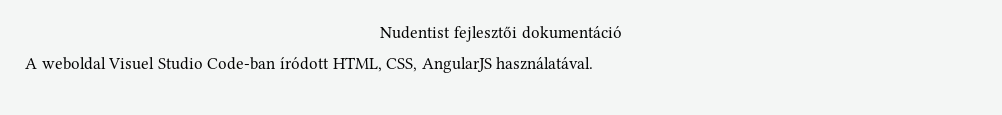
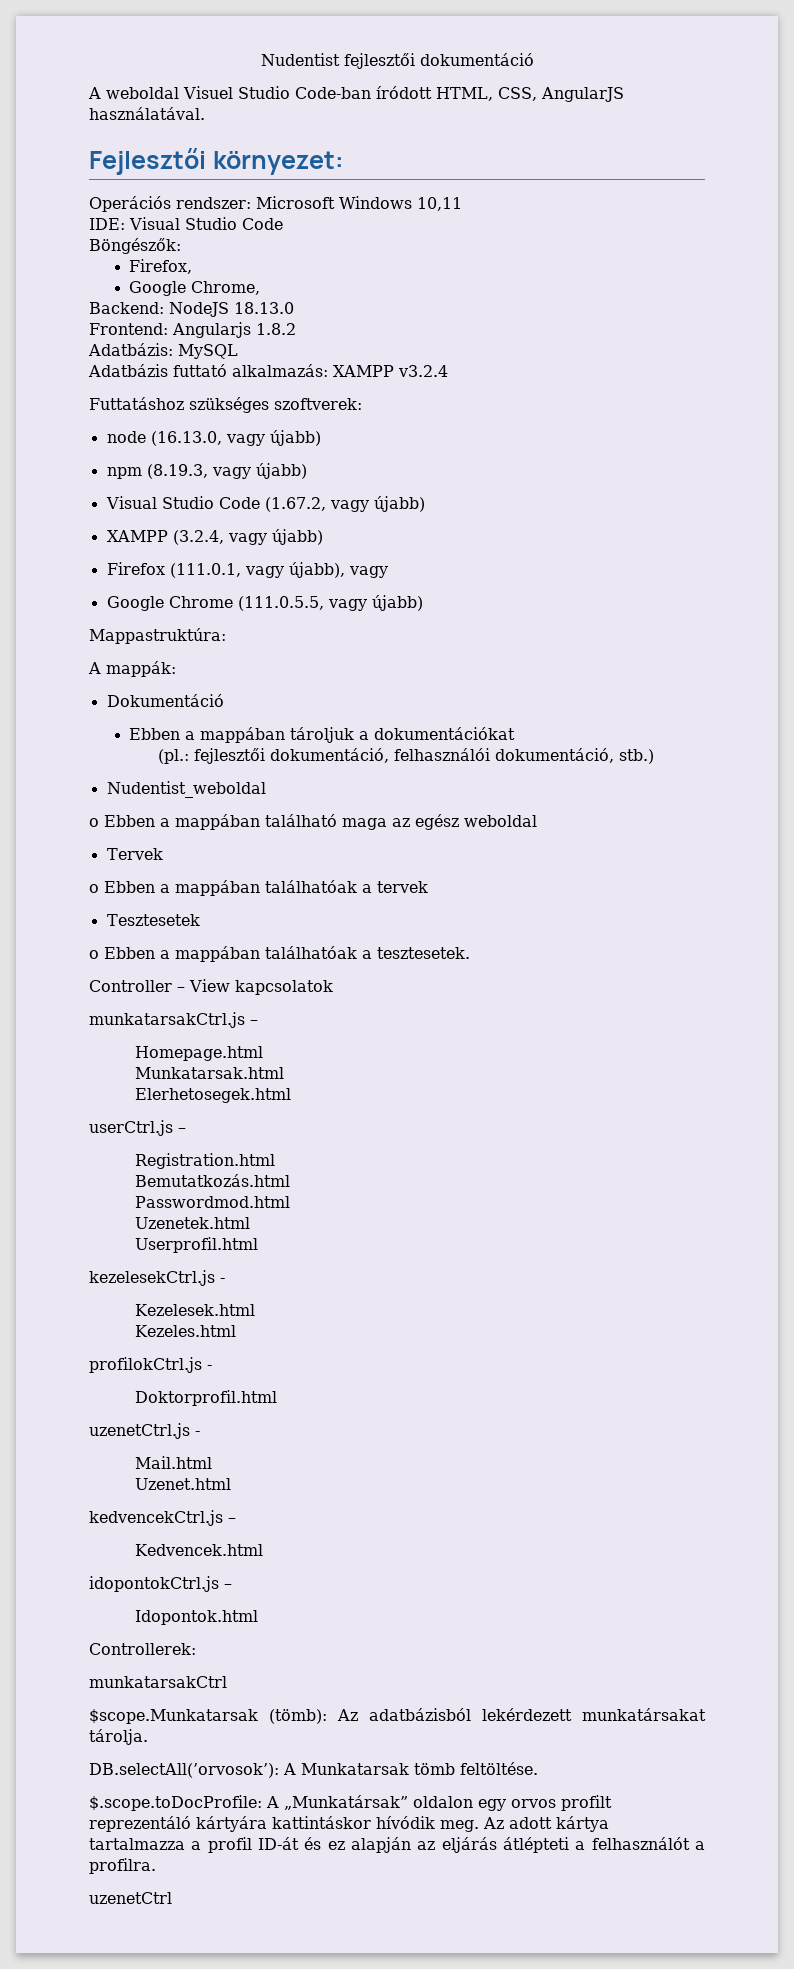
(594, 63) none -> [89,148,344,175] [89,196,462,212] [89,217,283,230] [89,238,181,254] [129,259,193,274] [129,281,261,296] [89,302,294,317] [89,322,296,338] [88,343,238,359] [88,364,448,377] [89,397,362,413] [106,430,321,446] [106,463,307,479] [105,496,425,512] [106,529,323,545] [106,562,388,578] [106,595,423,611] [89,628,226,644] [88,661,176,677] [106,694,224,707] [129,727,516,743] [157,748,654,764] [106,781,266,798] [89,814,537,830] [106,848,163,860] [89,880,428,896] [106,914,200,926] [89,946,470,962] [89,979,333,995] [89,1012,258,1028] [134,1046,263,1061] [134,1067,284,1079] [134,1088,291,1103] [89,1120,186,1136] [134,1153,275,1169] [134,1174,290,1187] [134,1196,290,1208] [134,1217,250,1229] [134,1237,258,1253] [89,1270,225,1286] [134,1304,255,1316] [134,1325,236,1337] [89,1357,212,1373] [134,1390,277,1406] [89,1423,200,1439] [134,1456,212,1469] [134,1478,231,1490] [89,1510,236,1526] [134,1544,263,1556] [89,1576,232,1592] [134,1610,258,1625] [89,1643,196,1655] [89,1676,227,1688] [89,1708,706,1724] [89,1729,148,1745] [89,1762,538,1778] [89,1795,612,1811] [89,1816,609,1832] [89,1837,705,1853] [89,1858,156,1874] [89,1892,172,1904] // Fejlesztői környezet: // Operációs rendszer: Microsoft Windows 10,11 // IDE: Visual Studio Code // Böngészők: // Firefox, // Google Chrome, // Backend: NodeJS 18.13.0 // Frontend: Angularjs 1.8.2 // Adatbázis: MySQL // Adatbázis futtató alkalmazás: XAMPP v3.2.4 // Futtatáshoz szükséges szoftverek: // node (16.13.0, vagy újabb) // npm (8.19.3, vagy újabb) // Visual Studio Code (1.67.2, vagy újabb) // XAMPP (3.2.4, vagy újabb) // Firefox (111.0.1, vagy újabb), vagy // Google Chrome (111.0.5.5, vagy újabb) // Mappastruktúra: // A mappák: // Dokumentáció // Ebben a mappában tároljuk a dokumentációkat // (pl.: fejlesztői dokumentáció, felhasználói dokumentáció, stb.) // Nudentist_weboldal // o Ebben a mappában található maga az egész weboldal // Tervek // o Ebben a mappában találhatóak a tervek // Tesztesetek // o Ebben a mappában találhatóak a tesztesetek. // Controller – View kapcsolatok // munkatarsakCtrl.js – // Homepage.html // Munkatarsak.html // Elerhetosegek.html // userCtrl.js – // Registration.html // Bemutatkozás.html // Passwordmod.html // Uzenetek.html // Userprofil.html // kezelesekCtrl.js - // Kezelesek.html // Kezeles.html // profilokCtrl.js - // Doktorprofil.html // uzenetCtrl.js - // Mail.html // Uzenet.html // kedvencekCtrl.js – // Kedvencek.html // idopontokCtrl.js – // Idopontok.html // Controllerek: // munkatarsakCtrl // $scope.Munkatarsak (tömb): Az adatbázisból lekérdezett munkatársakat tárolja. // DB.selectAll(’orvosok’): A Munkatarsak tömb feltöltése. // $.scope.toDocProfile: A „Munkatársak” oldalon egy orvos profilt reprezentáló kártyára kattintáskor hívódik meg. Az adott kártya tartalmazza a profil ID-át és ez alapján az eljárás átlépteti a felhasználót a profilra. // uzenetCtrl

